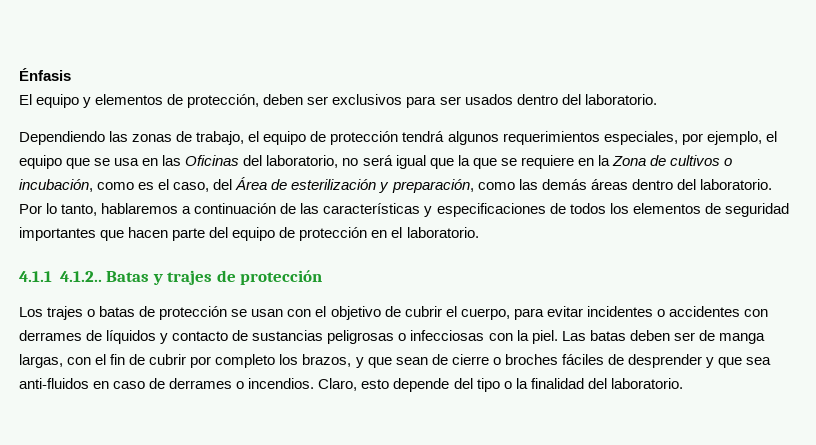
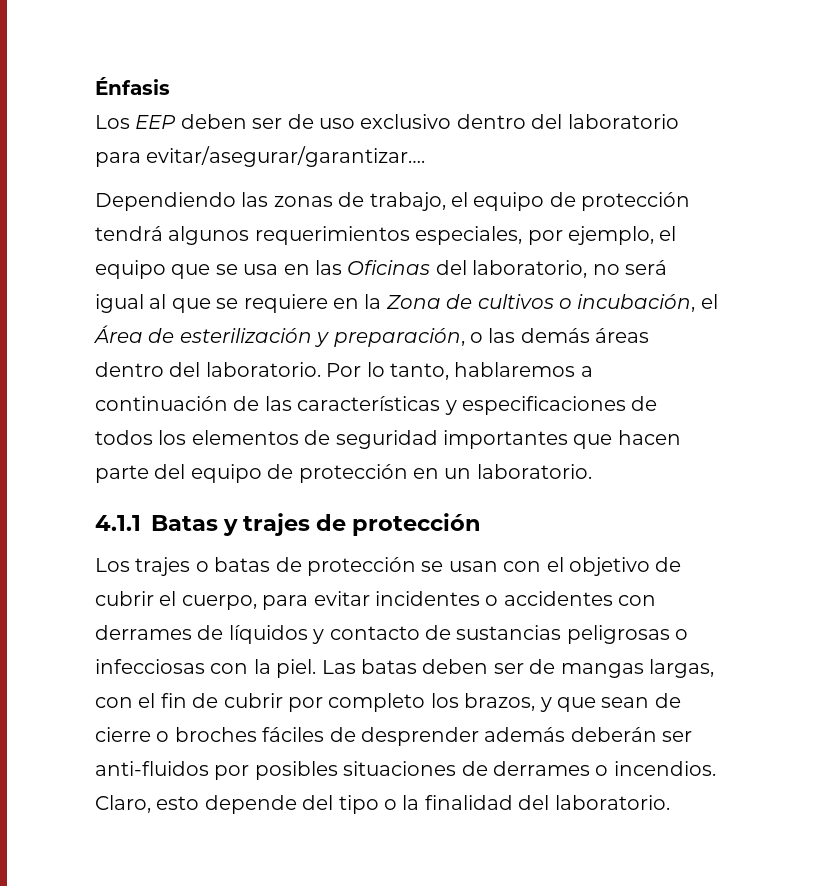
[19,94,657,108] El equipo y elementos de protección, deben ser exclusivos para ser usados dentro del laboratorio. -> [95,114,679,129] [95,146,426,167] Los EEP deben ser de uso exclusivo dentro del laboratorio para evitar/asegurar/garantizar….
[429,155,470,169] que la -> [149,294,167,309] al
[97,179,233,192] como es el caso, del -> [700,294,718,309] el
[477,182,515,190] como -> [470,332,483,343] o
[391,227,403,238] el -> [444,468,472,479] un
[59,271,102,282] 4.1.2.. -> (141, 523) none
[718,333,765,344] manga -> [560,663,644,678] mangas
[706,357,772,368] [19,378,146,389] y que sea anti-fluidos en caso -> [484,727,693,742] [95,761,457,780] además deberán ser anti-fluidos por posibles situaciones

